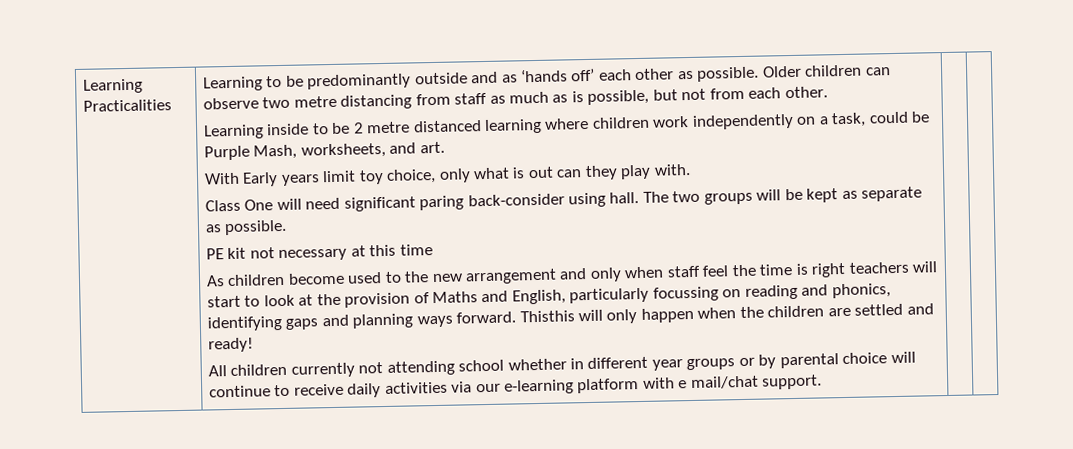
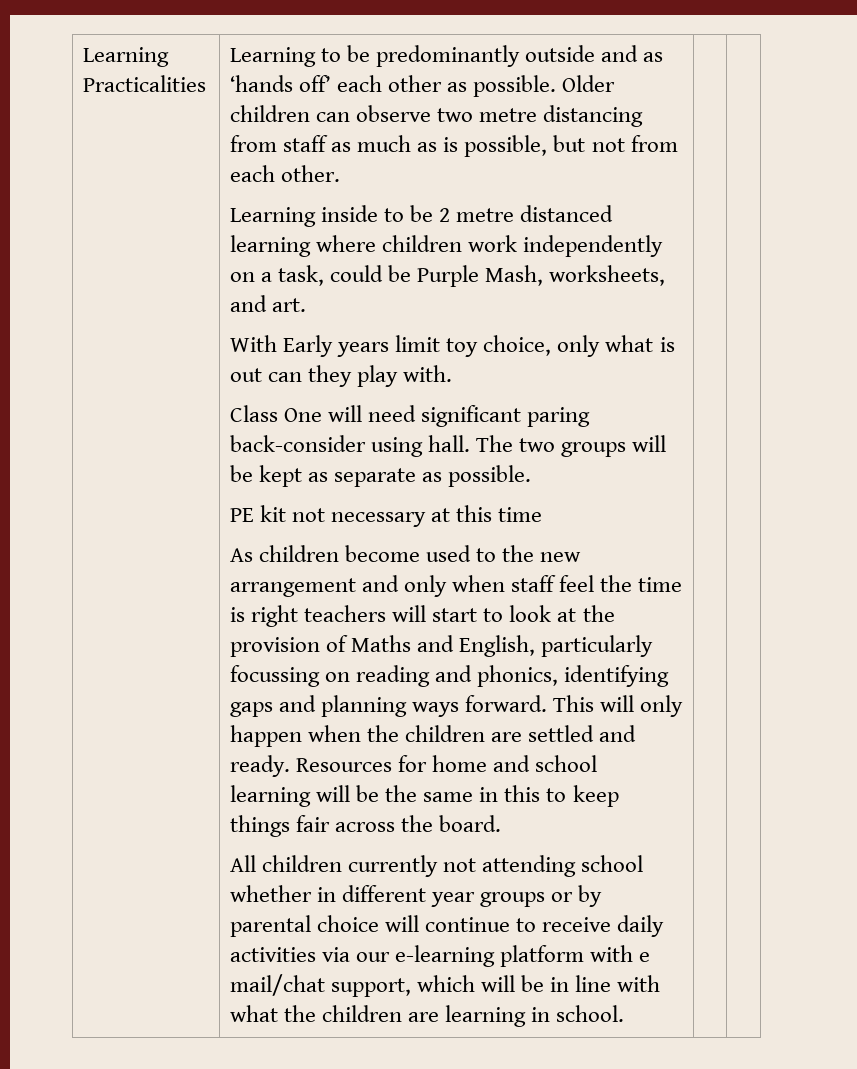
[519,310,575,323] Thisthis -> [553,695,595,712] This
[207,337,254,353] ready! -> [229,755,598,777] [229,785,619,807] [229,815,502,837] ready. Resources for home and school learning will be the same in this to keep things fair across the board.
[761,374,823,390] support. -> [330,975,661,997] [229,1005,625,1027] support, which will be in line with what the children are learning in school.

